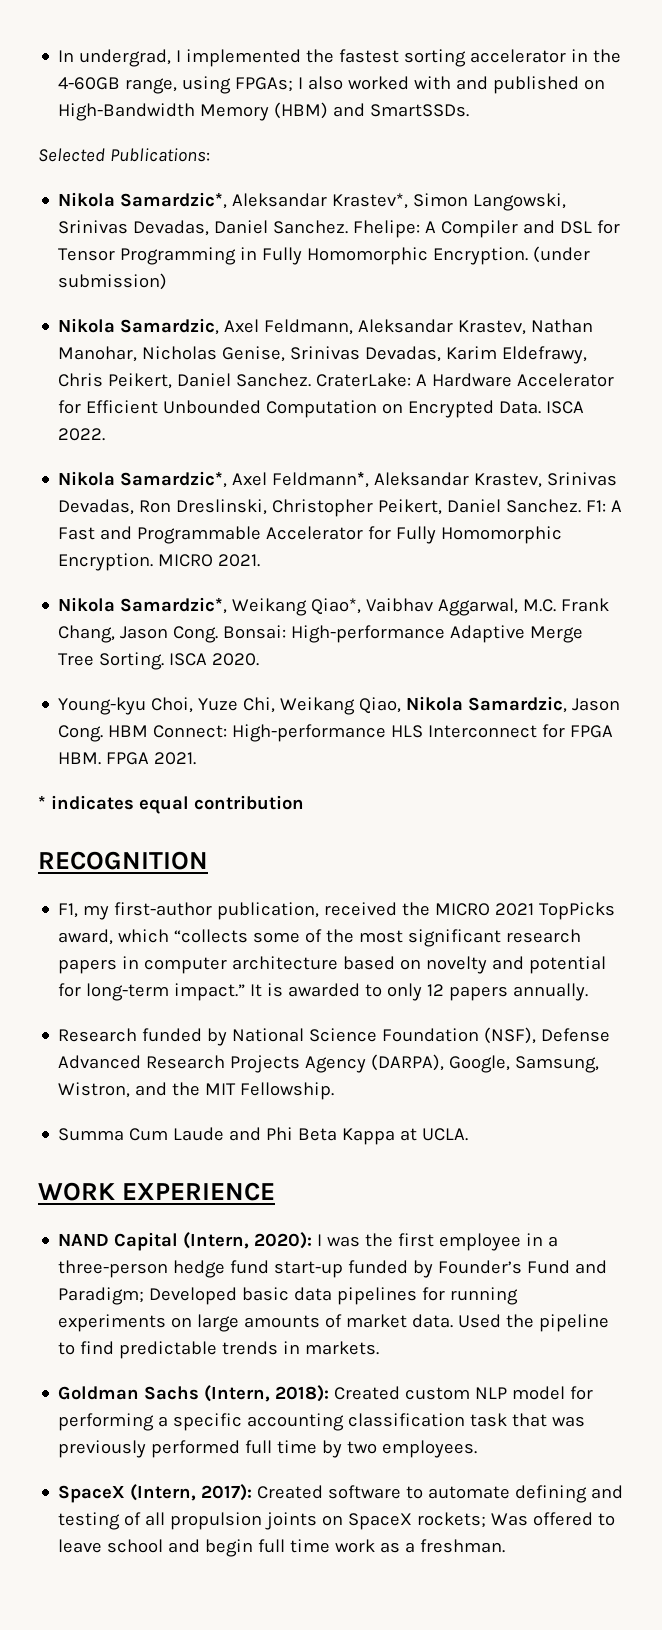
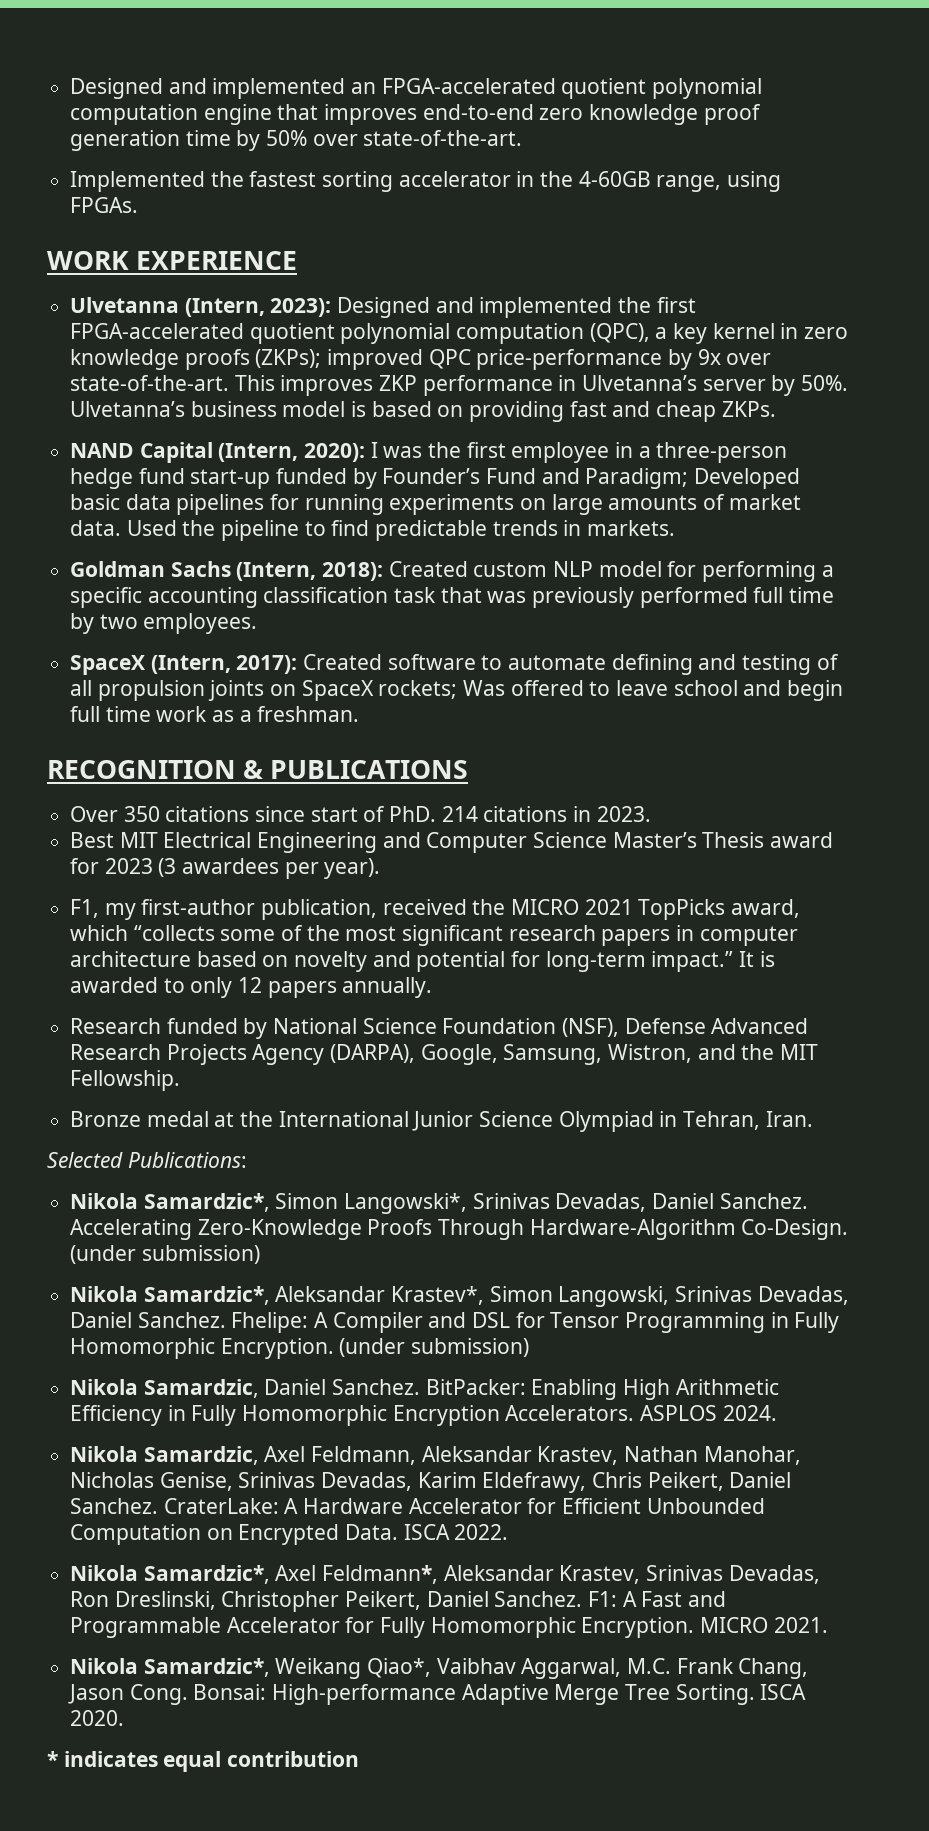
[58,49,302,67] In undergrad, I implemented -> [70,78,763,99] [70,104,761,125] [70,130,523,151] [70,171,206,192] Designed and implemented an FPGA-accelerated quotient polynomial computation engine that improves end-to-end zero knowledge proof generation time by 50% over state-of-the-art. // Implemented
[235,76,606,94] [58,102,470,121] [38,148,210,162] [58,192,567,211] [58,220,621,238] [58,246,591,265] [58,273,168,290] [58,318,594,335] [58,346,588,364] [58,373,615,389] [58,400,585,418] [58,428,106,441] [58,471,618,488] [58,499,623,517] [58,526,563,544] [58,553,261,571] [58,597,610,616] [58,625,584,643] [58,652,260,670] [58,696,621,715] [58,724,614,742] [58,752,197,765] [38,795,304,814] [38,851,208,870] [58,902,616,920] [58,929,582,947] [58,956,607,974] [58,983,589,1001] [58,1027,611,1046] [58,1054,600,1073] [58,1082,335,1100] [58,1127,469,1145] [38,1182,276,1201] FPGAs; I also worked with and published on High-Bandwidth Memory (HBM) and SmartSSDs. // Selected Publications: // Nikola Samardzic*, Aleksandar Krastev*, Simon Langowski, Srinivas Devadas, Daniel Sanchez. Fhelipe: A Compiler and DSL for Tensor Programming in Fully Homomorphic Encryption. (under submission) // Nikola Samardzic, Axel Feldmann, Aleksandar Krastev, Nathan Manohar, Nicholas Genise, Srinivas Devadas, Karim Eldefrawy, Chris Peikert, Daniel Sanchez. CraterLake: A Hardware Accelerator for Efficient Unbounded Computation on Encrypted Data. ISCA 2022. // Nikola Samardzic*, Axel Feldmann*, Aleksandar Krastev, Srinivas Devadas, Ron Dreslinski, Christopher Peikert, Daniel Sanchez. F1: A Fast and Programmable Accelerator for Fully Homomorphic Encryption. MICRO 2021. // Nikola Samardzic*, Weikang Qiao*, Vaibhav Aggarwal, M.C. Frank Chang, Jason Cong. Bonsai: High-performance Adaptive Merge Tree Sorting. ISCA 2020. // Young-kyu Choi, Yuze Chi, Weikang Qiao, Nikola Samardzic, Jason Cong. HBM Connect: High-performance HLS Interconnect for FPGA HBM. FPGA 2021. // * indicates equal contribution // RECOGNITION // F1, my first-author publication, received the MICRO 2021 TopPicks award, which “collects some of the most significant research papers in computer architecture based on novelty and potential for long-term impact.” It is awarded to only 12 papers annually. // Research funded by National Science Foundation (NSF), Defense Advanced Research Projects Agency (DARPA), Google, Samsung, Wistron, and the MIT Fellowship. // Summa Cum Laude and Phi Beta Kappa at UCLA. // WORK EXPERIENCE -> [70,197,139,213] [47,251,298,270] [70,297,696,318] [70,323,849,344] [70,349,772,370] [70,375,849,396] [70,401,776,422] FPGAs. // WORK EXPERIENCE // Ulvetanna (Intern, 2023): Designed and implemented the first FPGA-accelerated quotient polynomial computation (QPC), a key kernel in zero knowledge proofs (ZKPs); improved QPC price-performance by 9x over state-of-the-art. This improves ZKP performance in Ulvetanna’s server by 50%. Ulvetanna’s business model is based on providing fast and cheap ZKPs.
(506, 1546) none -> [47,760,469,779] [70,806,651,822] [70,832,834,853] [70,858,381,879] [70,899,801,920] [70,925,798,946] [70,951,775,972] [70,977,433,998] [70,1018,809,1039] [70,1044,819,1065] [70,1070,181,1091] [70,1111,813,1132] [47,1152,247,1168] [70,1193,808,1214] [70,1219,849,1240] [70,1245,260,1264] [70,1286,849,1307] [70,1312,840,1333] [70,1338,530,1359] [70,1379,779,1400] [70,1405,777,1426] [70,1446,801,1465] [70,1472,792,1493] [70,1498,765,1514] [70,1524,509,1545] [70,1565,820,1584] [70,1591,727,1612] [70,1617,828,1638] [70,1658,809,1679] [68,1684,807,1705] [70,1710,125,1726] [47,1751,360,1772] // RECOGNITION & PUBLICATIONS // Over 350 citations since start of PhD. 214 citations in 2023. // Best MIT Electrical Engineering and Computer Science Master’s Thesis award for 2023 (3 awardees per year). // F1, my first-author publication, received the MICRO 2021 TopPicks award, which “collects some of the most significant research papers in computer architecture based on novelty and potential for long-term impact.” It is awarded to only 12 papers annually. // Research funded by National Science Foundation (NSF), Defense Advanced Research Projects Agency (DARPA), Google, Samsung, Wistron, and the MIT Fellowship. // Bronze medal at the International Junior Science Olympiad in Tehran, Iran. // Selected Publications: // Nikola Samardzic*, Simon Langowski*, Srinivas Devadas, Daniel Sanchez. Accelerating Zero-Knowledge Proofs Through Hardware-Algorithm Co-Design. (under submission) // Nikola Samardzic*, Aleksandar Krastev*, Simon Langowski, Srinivas Devadas, Daniel Sanchez. Fhelipe: A Compiler and DSL for Tensor Programming in Fully Homomorphic Encryption. (under submission) // Nikola Samardzic, Daniel Sanchez. BitPacker: Enabling High Arithmetic Efficiency in Fully Homomorphic Encryption Accelerators. ASPLOS 2024. // Nikola Samardzic, Axel Feldmann, Aleksandar Krastev, Nathan Manohar, Nicholas Genise, Srinivas Devadas, Karim Eldefrawy, Chris Peikert, Daniel Sanchez. CraterLake: A Hardware Accelerator for Efficient Unbounded Computation on Encrypted Data. ISCA 2022. // Nikola Samardzic*, Axel Feldmann*, Aleksandar Krastev, Srinivas Devadas, Ron Dreslinski, Christopher Peikert, Daniel Sanchez. F1: A Fast and Programmable Accelerator for Fully Homomorphic Encryption. MICRO 2021. // Nikola Samardzic*, Weikang Qiao*, Vaibhav Aggarwal, M.C. Frank Chang, Jason Cong. Bonsai: High-performance Adaptive Merge Tree Sorting. ISCA 2020. // * indicates equal contribution

